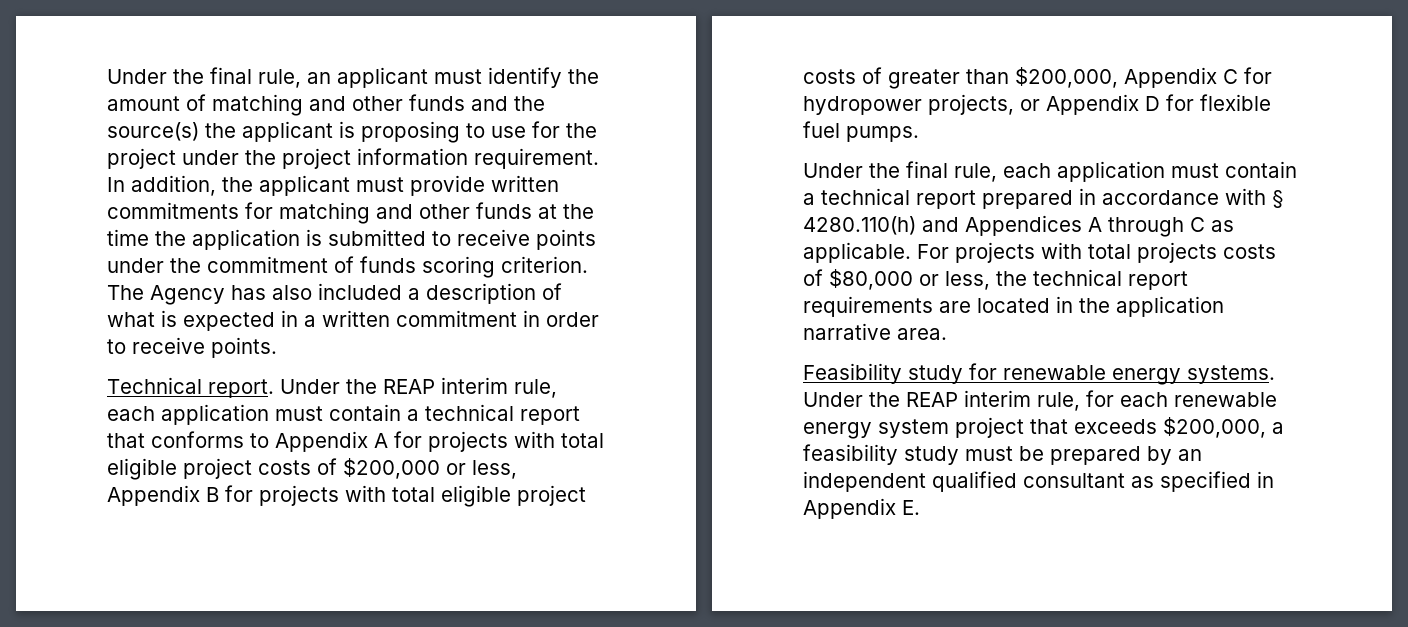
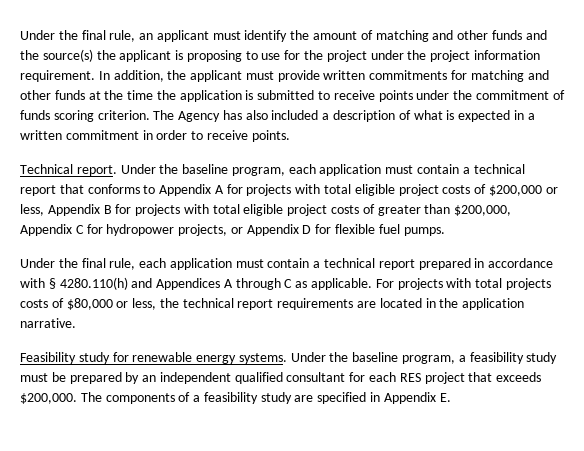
[383,377,557,398] REAP interim rule, -> [182,164,285,176] baseline program,
[803,323,947,340] narrative area. -> [20,318,76,328] narrative.
[906,390,1277,411] [803,417,1266,439] REAP interim rule, for each renewable energy system project that exceeds $200,000, -> [352,352,456,364] baseline program,
[1131,476,1154,488] as -> [349,372,542,384] [20,392,314,404] for each RES project that exceeds $200,000. The components of a feasibility study are

